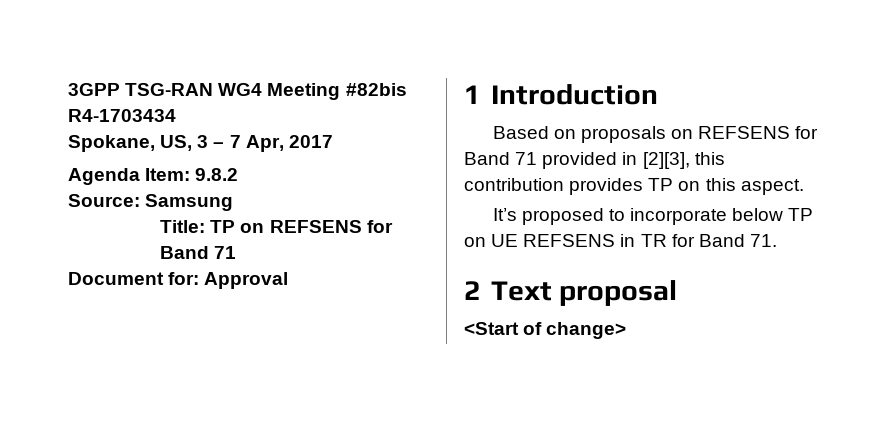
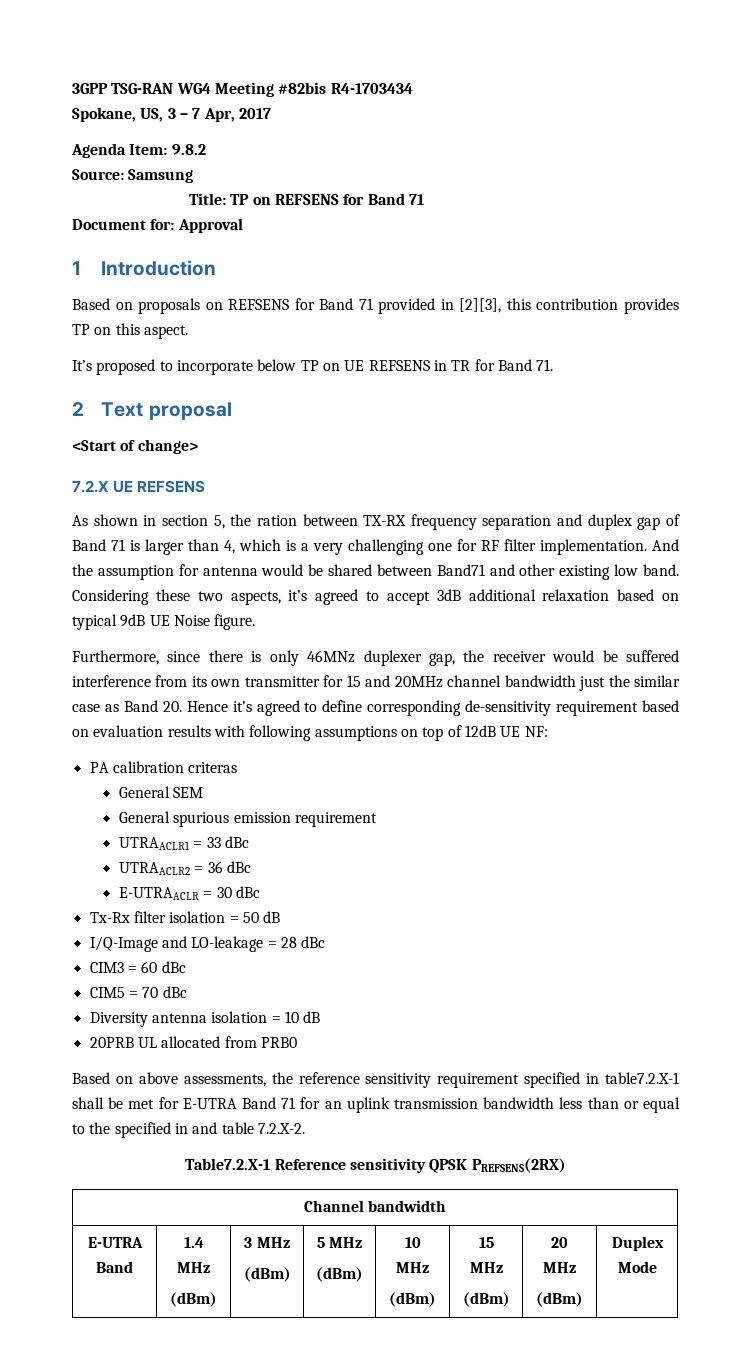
(627, 330) none -> [72,480,206,493] [72,514,680,530] [72,539,679,555] [72,564,679,580] [72,589,679,605] [72,614,256,630] [72,650,679,666] [72,675,680,691] [72,700,679,716] [72,725,548,741] [89,761,238,773] [118,786,204,798] [118,811,377,827] [118,836,249,850] [118,861,251,875] [118,886,260,900] [89,911,281,923] [89,936,326,952] [89,961,186,973] [89,986,187,998] [89,1011,321,1027] [89,1036,297,1048] [72,1072,680,1088] [72,1097,680,1113] [72,1122,305,1138] [185,1158,566,1173] [303,1200,447,1212] [87,1237,143,1248] [96,1261,133,1273] [183,1237,204,1248] [177,1262,210,1273] [170,1292,217,1307] [244,1237,290,1248] [243,1267,291,1282] [316,1237,363,1248] [316,1267,363,1282] [404,1237,421,1248] [396,1262,429,1273] [389,1292,436,1307] [478,1237,494,1248] [469,1262,503,1273] [462,1292,510,1307] [551,1237,568,1248] [543,1262,576,1273] [536,1292,583,1307] [611,1236,664,1251] [617,1261,657,1273] // 7.2.X UE REFSENS // As shown in section 5, the ration between TX-RX frequency separation and duplex gap of Band 71 is larger than 4, which is a very challenging one for RF filter implementation. And the assumption for antenna would be shared between Band71 and other existing low band. Considering these two aspects, it’s agreed to accept 3dB additional relaxation based on typical 9dB UE Noise figure. // Furthermore, since there is only 46MNz duplexer gap, the receiver would be suffered interference from its own transmitter for 15 and 20MHz channel bandwidth just the similar case as Band 20. Hence it’s agreed to define corresponding de-sensitivity requirement based on evaluation results with following assumptions on top of 12dB UE NF: // PA calibration criteras // General SEM // General spurious emission requirement // UTRAACLR1 = 33 dBc // UTRAACLR2 = 36 dBc // E-UTRAACLR = 30 dBc // Tx-Rx filter isolation = 50 dB // I/Q-Image and LO-leakage = 28 dBc // CIM3 = 60 dBc // CIM5 = 70 dBc // Diversity antenna isolation = 10 dB // 20PRB UL allocated from PRB0 // Based on above assessments, the reference sensitivity requirement specified in table7.2.X-1 shall be met for E-UTRA Band 71 for an uplink transmission bandwidth less than or equal to the specified in and table 7.2.X-2. // Table7.2.X-1 Reference sensitivity QPSK PREFSENS(2RX) // Channel bandwidth // E-UTRA Band | 1.4 MHz // (dBm) | 3 MHz // (dBm) | 5 MHz // (dBm) | 10 MHz // (dBm) | 15 MHz // (dBm) | 20 MHz // (dBm) | Duplex Mode

